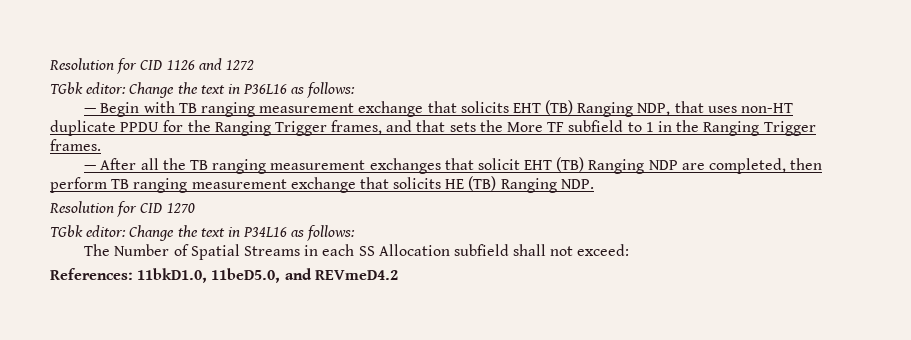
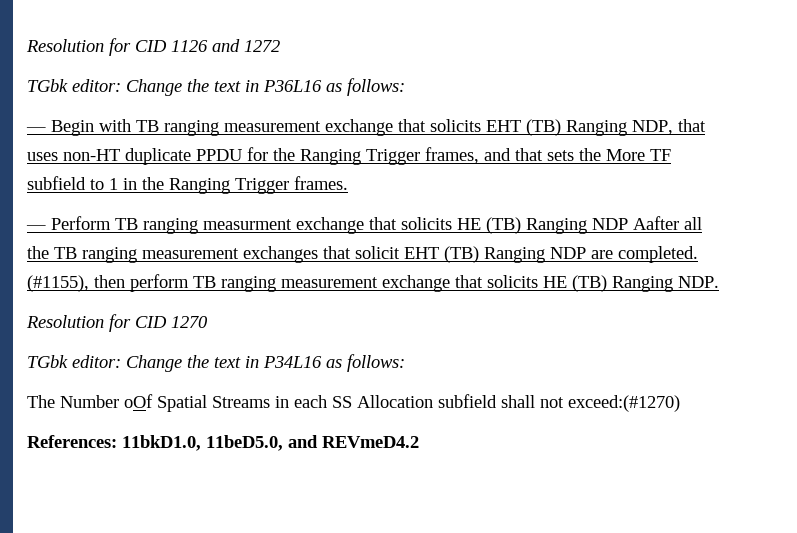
[100,158,137,170] After -> [51,216,679,234] Perform TB ranging measurment exchange that solicits HE (TB) Ranging NDP Aafter
[709,158,787,174] completed, -> [618,246,698,263] [27,275,89,292] completed. (#1155),
[173,244,189,256] of -> [124,394,153,408] oOf
[577,244,630,256] exceed: -> [568,395,680,412] exceed:(#1270)

